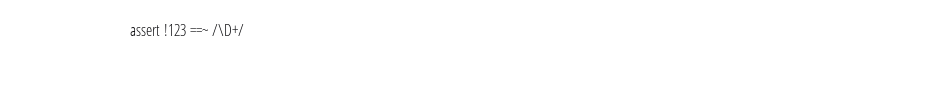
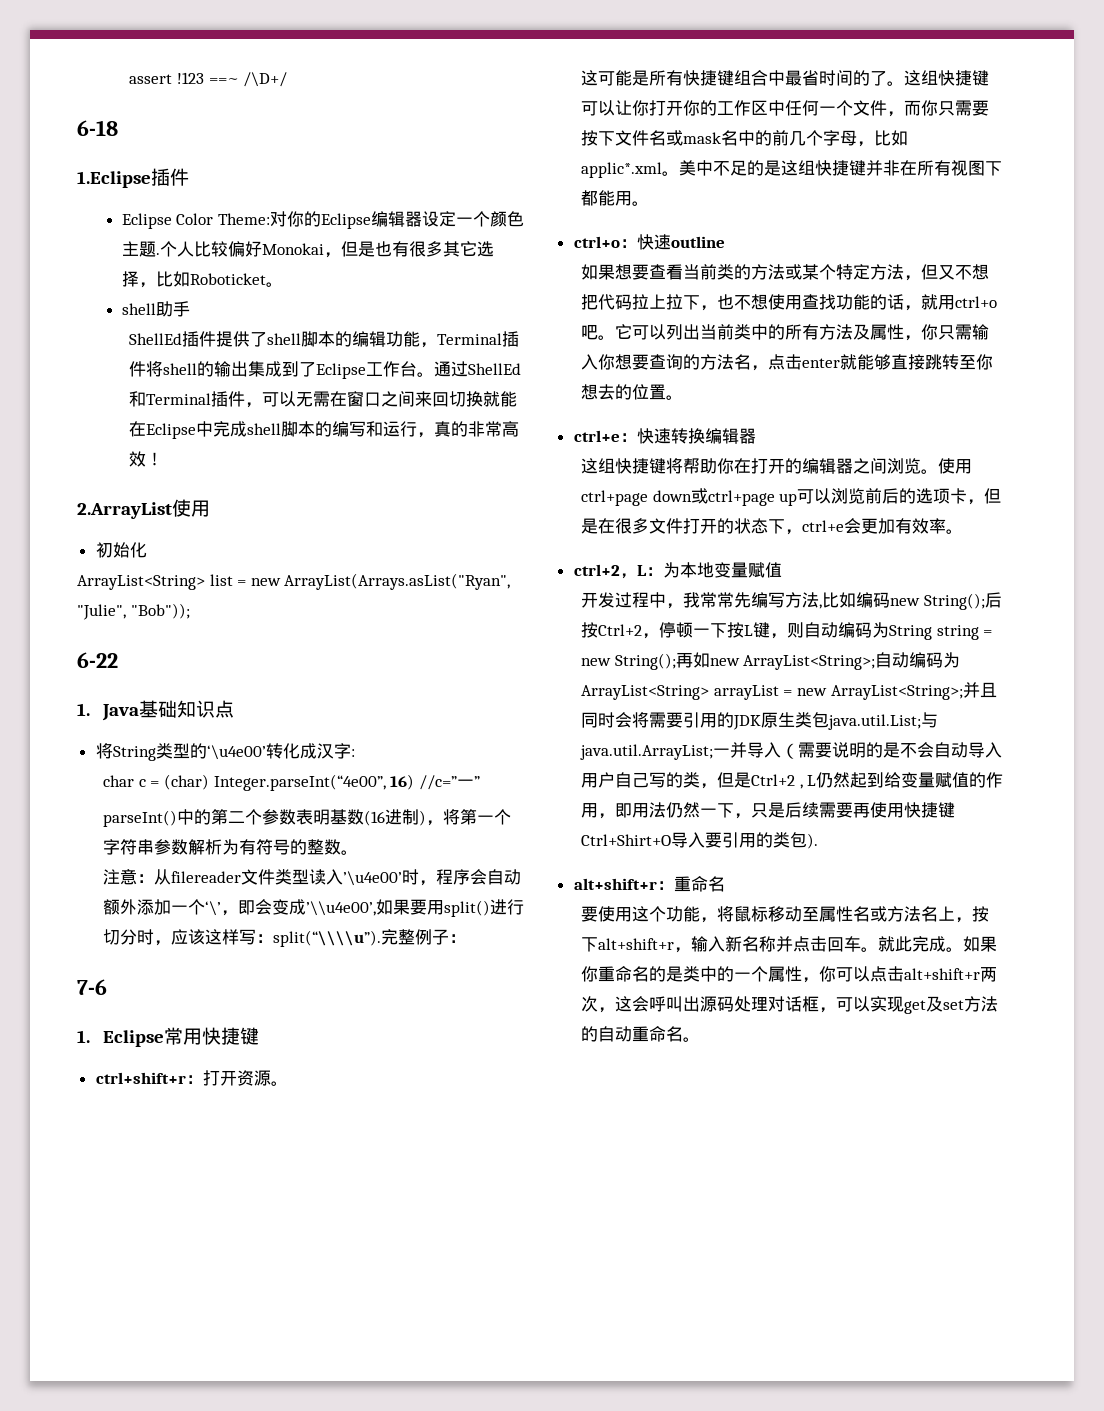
(245, 30) none -> [77,120,118,136] [77,168,189,188] [121,211,525,229] [121,241,494,258] [121,271,283,288] [121,301,190,317] [129,331,520,348] [129,361,522,379] [129,391,518,408] [129,421,520,439] [129,451,164,467] [77,499,210,519] [95,542,147,558] [77,573,511,590] [77,603,190,620] [77,652,118,668] [77,700,235,721] [95,743,355,761] [103,774,480,791] [103,809,512,827] [103,839,359,855] [103,869,522,886] [103,899,525,917] [103,929,467,947] [77,979,107,995] [77,1027,260,1047] [95,1070,288,1086] [581,70,990,86] [581,100,990,117] [581,130,909,147] [581,160,1003,178] [581,190,650,206] [573,234,725,250] [581,264,990,281] [581,294,998,311] [581,324,990,341] [581,354,994,371] [581,384,684,400] [573,428,756,444] [581,458,973,474] [581,488,1002,506] [581,518,964,535] [573,562,782,579] [581,592,1002,610] [581,622,993,640] [581,652,961,670] [581,682,997,700] [581,712,939,730] [580,742,1003,760] [581,772,1004,789] [581,802,956,819] [581,832,819,849] [573,876,725,892] [581,906,990,923] [581,936,998,953] [581,966,998,983] [581,996,999,1014] [581,1026,701,1042] // 6-18 // 1.Eclipse插件 // Eclipse Color Theme:对你的Eclipse编辑器设定一个颜色主题.个人比较偏好Monokai，但是也有很多其它选择，比如Roboticket。 // shell助手 // ShellEd插件提供了shell脚本的编辑功能，Terminal插件将shell的输出集成到了Eclipse工作台。通过ShellEd和Terminal插件，可以无需在窗口之间来回切换就能在Eclipse中完成shell脚本的编写和运行，真的非常高效！ // 2.ArrayList使用 // 初始化 // ArrayList<String> list = new ArrayList(Arrays.asList("Ryan", "Julie", "Bob")); // 6-22 // 1. Java基础知识点 // 将String类型的‘\u4e00’转化成汉字: // char c = (char) Integer.parseInt(“4e00”, 16) //c=”一” // parseInt()中的第二个参数表明基数(16进制)，将第一个字符串参数解析为有符号的整数。 // 注意：从filereader文件类型读入’\u4e00’时，程序会自动额外添加一个‘\’，即会变成’\\u4e00’,如果要用split()进行切分时，应该这样写：split(“\\\\u”).完整例子： // 7-6 // 1. Eclipse常用快捷键 // ctrl+shift+r：打开资源。 // 这可能是所有快捷键组合中最省时间的了。这组快捷键可以让你打开你的工作区中任何一个文件，而你只需要按下文件名或mask名中的前几个字母，比如applic*.xml。美中不足的是这组快捷键并非在所有视图下都能用。 // ctrl+o：快速outline // 如果想要查看当前类的方法或某个特定方法，但又不想把代码拉上拉下，也不想使用查找功能的话，就用ctrl+o吧。它可以列出当前类中的所有方法及属性，你只需输入你想要查询的方法名，点击enter就能够直接跳转至你想去的位置。 // ctrl+e：快速转换编辑器 // 这组快捷键将帮助你在打开的编辑器之间浏览。使用ctrl+page down或ctrl+page up可以浏览前后的选项卡，但是在很多文件打开的状态下，ctrl+e会更加有效率。 // ctrl+2，L：为本地变量赋值 // 开发过程中，我常常先编写方法,比如编码new String();后按Ctrl+2，停顿一下按L键，则自动编码为String string = new String();再如new ArrayList<String>;自动编码为ArrayList<String> arrayList = new ArrayList<String>;并且同时会将需要引用的JDK原生类包java.util.List;与java.util.ArrayList;一并导入（需要说明的是不会自动导入用户自己写的类，但是Ctrl+2 , L仍然起到给变量赋值的作用，即用法仍然一下，只是后续需要再使用快捷键Ctrl+Shirt+O导入要引用的类包). // alt+shift+r：重命名 // 要使用这个功能，将鼠标移动至属性名或方法名上，按下alt+shift+r，输入新名称并点击回车。就此完成。如果你重命名的是类中的一个属性，你可以点击alt+shift+r两次，这会呼叫出源码处理对话框，可以实现get及set方法的自动重命名。

